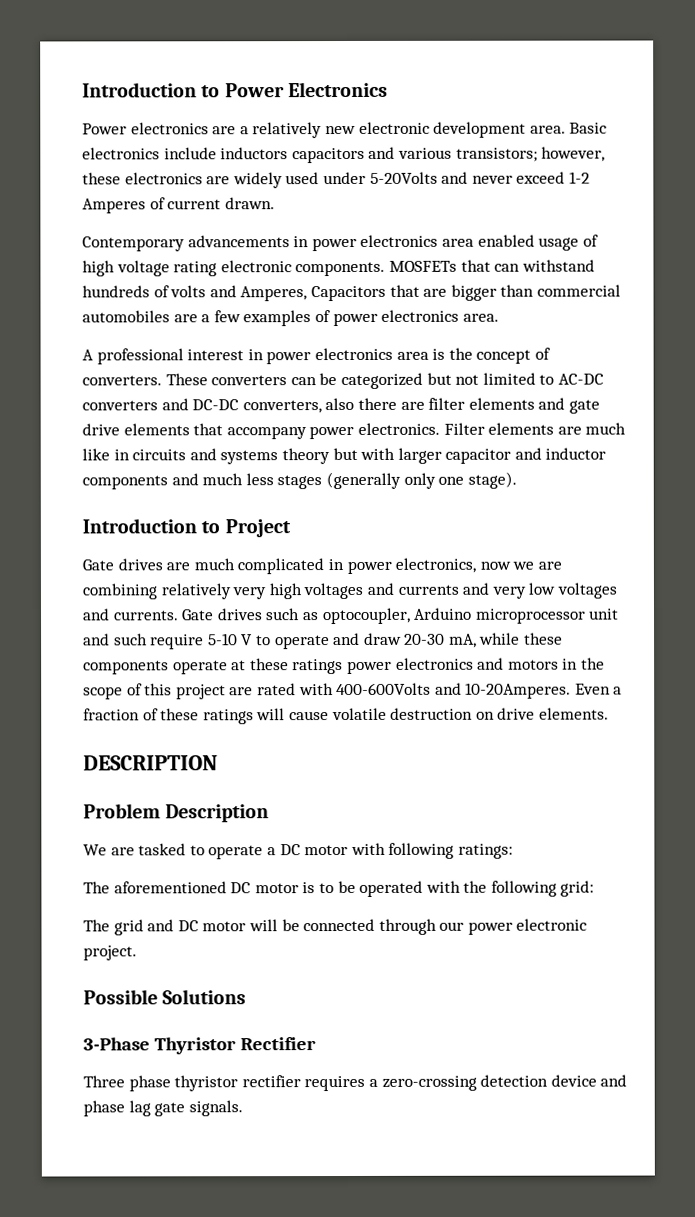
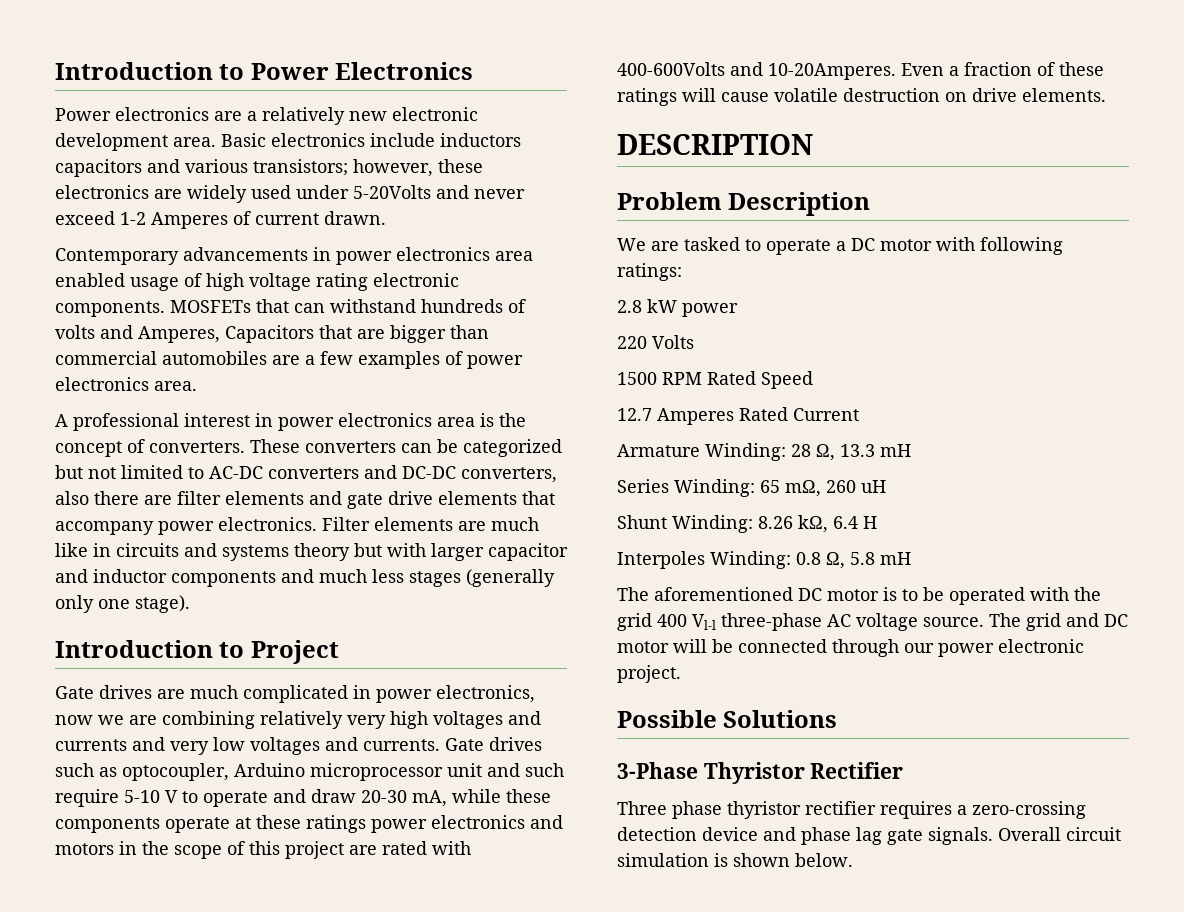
(513, 851) none -> [617,299,738,317] [617,335,694,349] [617,371,813,389] [617,407,859,425] [617,443,911,461] [617,479,886,497] [617,515,877,533] [617,551,911,569] // 2.8 kW power // 220 Volts // 1500 RPM Rated Speed // 12.7 Amperes Rated Current // Armature Winding: 28 Ω, 13.3 mH // Series Winding: 65 mΩ, 260 uH // Shunt Winding: 8.26 kΩ, 6.4 H // Interpoles Winding: 0.8 Ω, 5.8 mH
[490,880,595,897] following grid: // -> [617,613,984,631] grid 400 Vl-l three-phase AC voltage source.
(243, 1108) none -> [998,827,1121,841] [617,853,853,867] Overall circuit simulation is shown below.

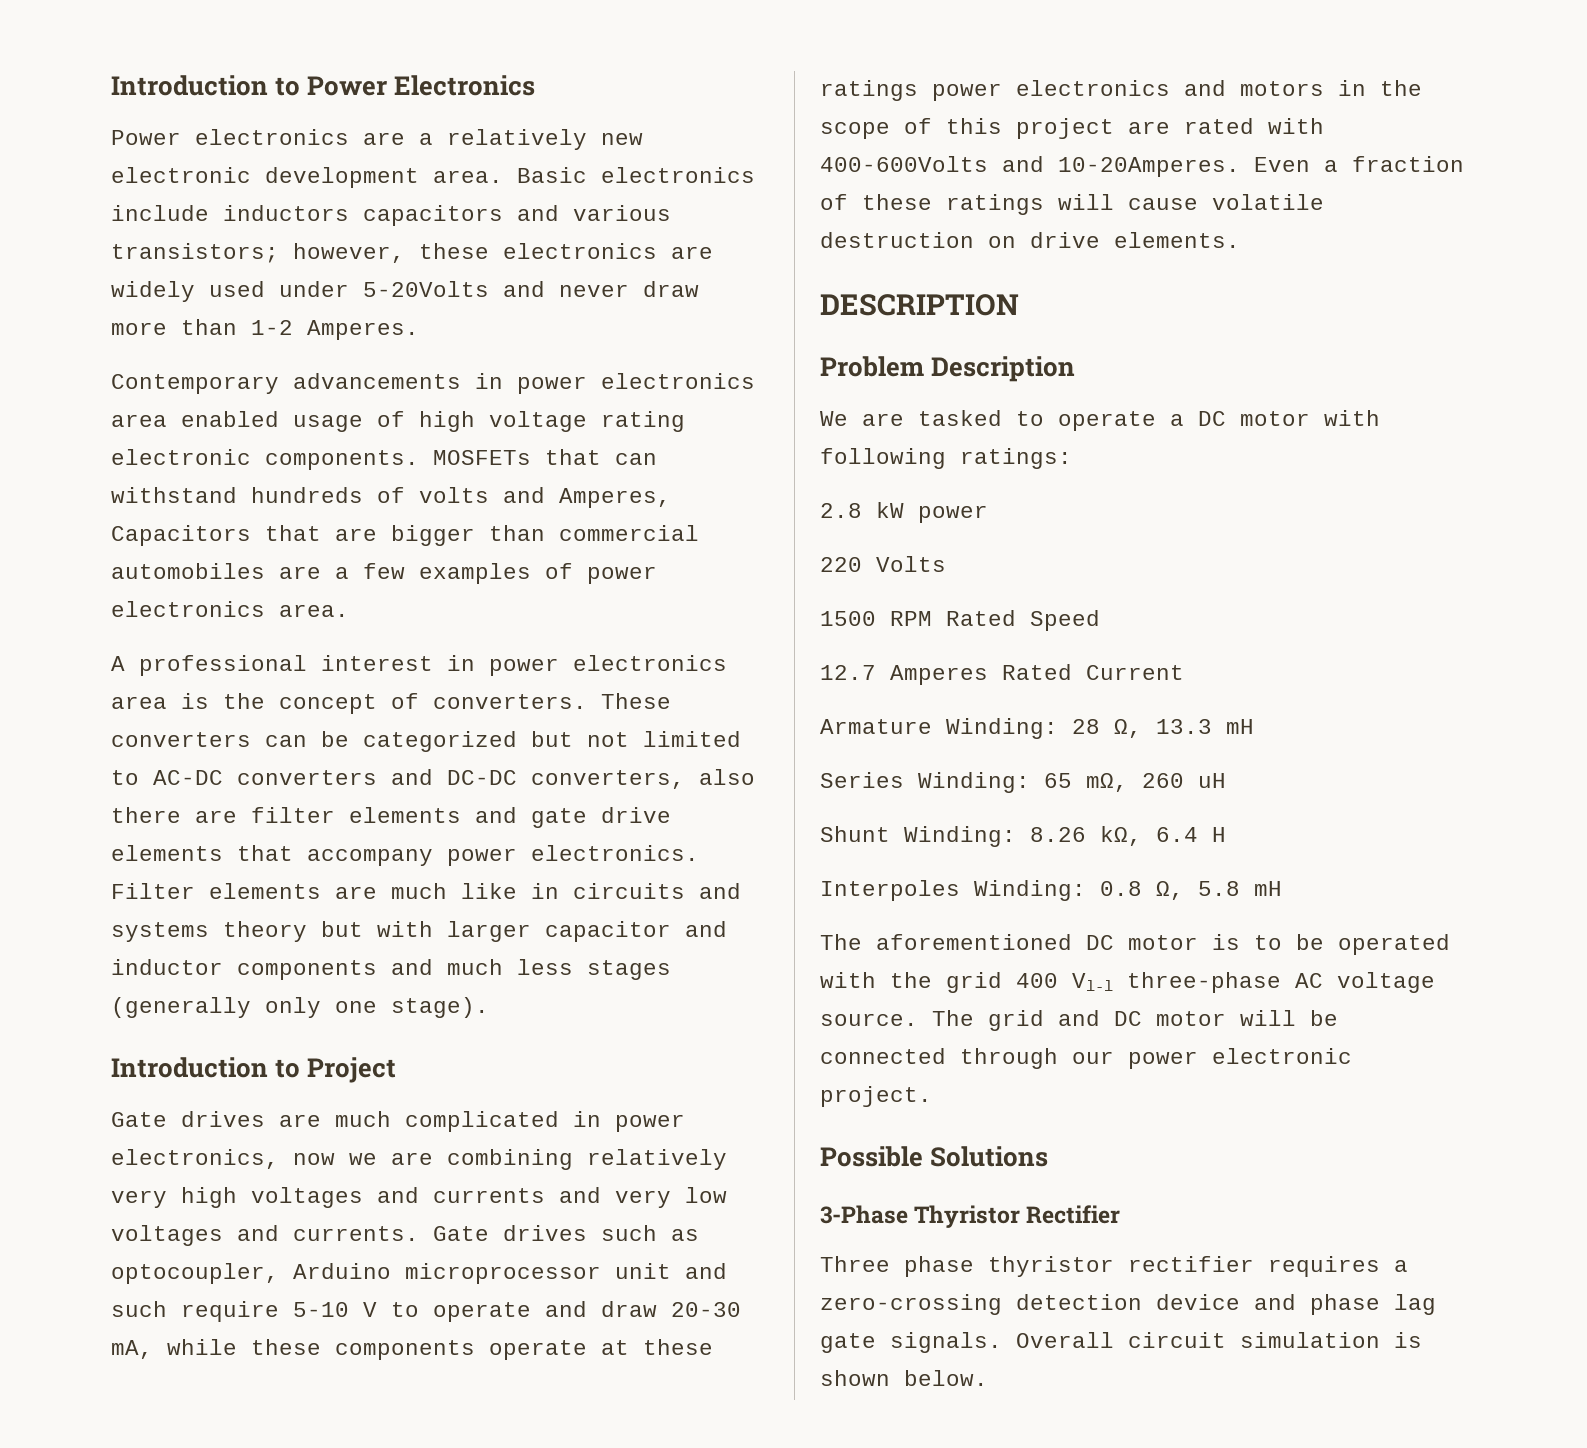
[55,211,386,229] exceed 1-2 Amperes of current drawn. -> [643,281,699,297] [111,319,419,340] draw more than 1-2 Amperes.

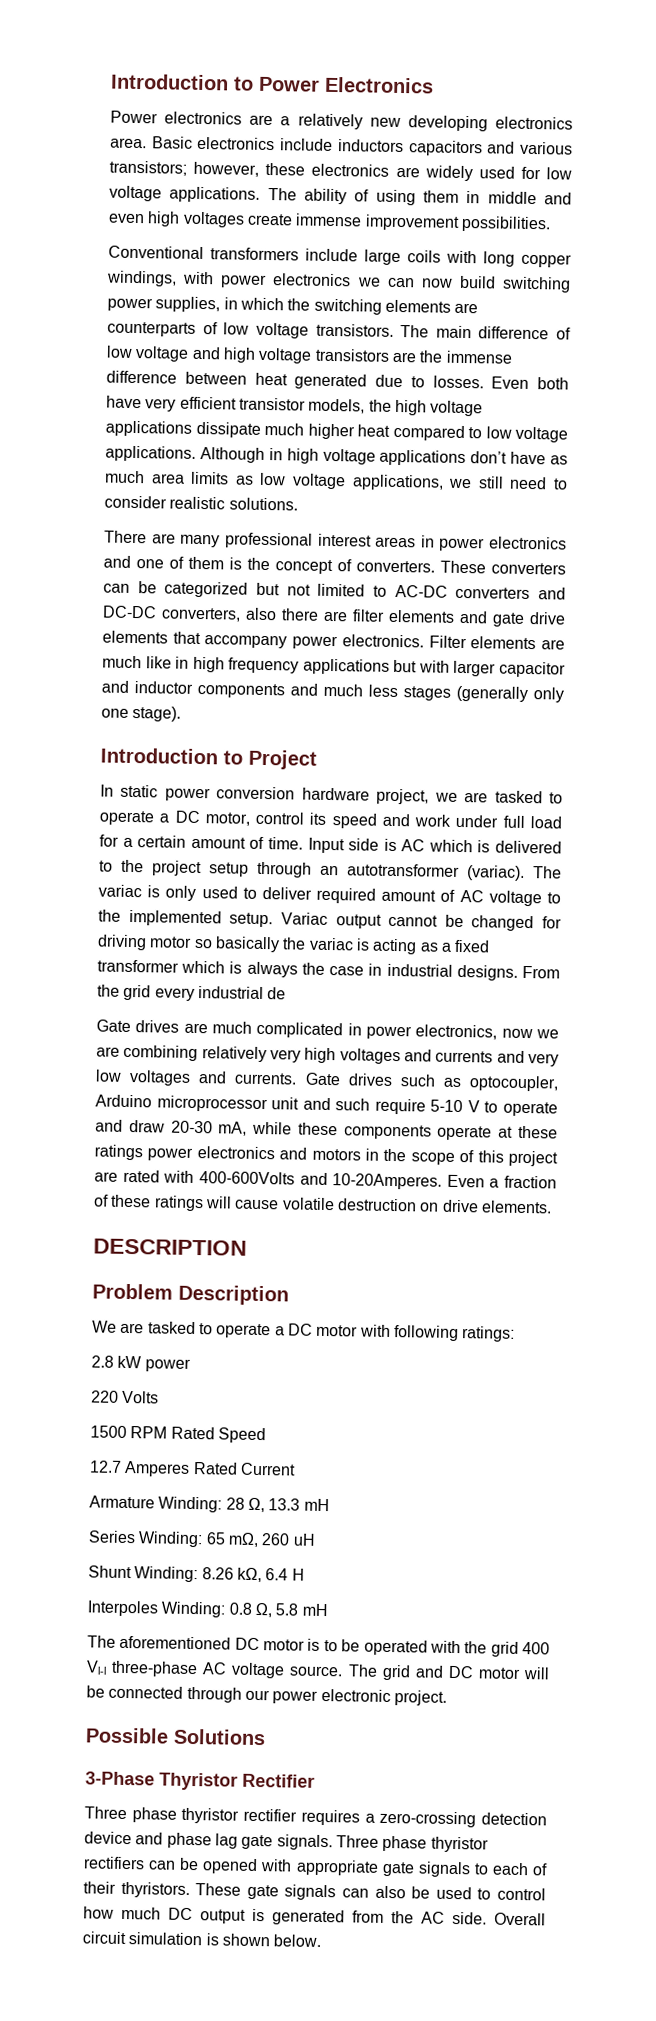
[111,167,419,188] electronic development -> [407,115,573,132] developing electronics
[279,281,699,297] [111,319,419,340] [111,373,755,394] [111,411,685,432] [111,449,657,470] [111,487,671,508] [111,525,699,546] [111,563,657,584] [111,601,349,617] [111,655,727,676] [111,696,167,709] under 5-20Volts and never draw more than 1-2 Amperes. // Contemporary advancements in power electronics area enabled usage of high voltage rating electronic components. MOSFETs that can withstand hundreds of volts and Amperes, Capacitors that are bigger than commercial automobiles are a few examples of power electronics area. // A professional interest in power electronics area -> [520,166,572,180] [109,185,572,206] [108,211,551,233] [108,245,572,268] [106,270,571,293] [107,296,479,315] [107,321,571,340] [106,345,513,364] [106,370,569,390] [106,395,484,417] [105,420,568,443] [105,445,568,467] [104,470,568,491] [104,495,298,511] [104,530,567,552] [103,555,224,570] for low voltage applications. The ability of using them in middle and even high voltages create immense improvement possibilities. // Conventional transformers include large coils with long copper windings, with power electronics we can now build switching power supplies, in which the switching elements are counterparts of low voltage transistors. The main difference of low voltage and high voltage transistors are the immense difference between heat generated due to losses. Even both have very efficient transistor models, the high voltage applications dissipate much higher heat compared to low voltage applications. Although in high voltage applications don’t have as much area limits as low voltage applications, we still need to consider realistic solutions. // There are many professional interest areas in power electronics and one of them
[573,883,741,899] [111,921,307,942] circuits and systems theory -> [192,656,390,675] high frequency applications
(397, 1070) none -> [100,784,563,805] [99,810,562,829] [99,834,562,854] [99,859,562,881] [98,884,561,907] [98,909,562,932] [97,934,491,955] [97,959,560,981] [97,984,287,1001] // In static power conversion hardware project, we are tasked to operate a DC motor, control its speed and work under full load for a certain amount of time. Input side is AC which is delivered to the project setup through an autotransformer (variac). The variac is only used to deliver required amount of AC voltage to the implemented setup. Variac output cannot be changed for driving motor so basically the variac is acting as a fixed transformer which is always the case in industrial designs. From the grid every industrial de
(1002, 1342) none -> [335,1835,489,1853] [83,1856,549,1878] [83,1881,547,1901] [83,1906,487,1926] Three phase thyristor rectifiers can be opened with appropriate gate signals to each of their thyristors. These gate signals can also be used to control how much DC output is generated from the AC side.

